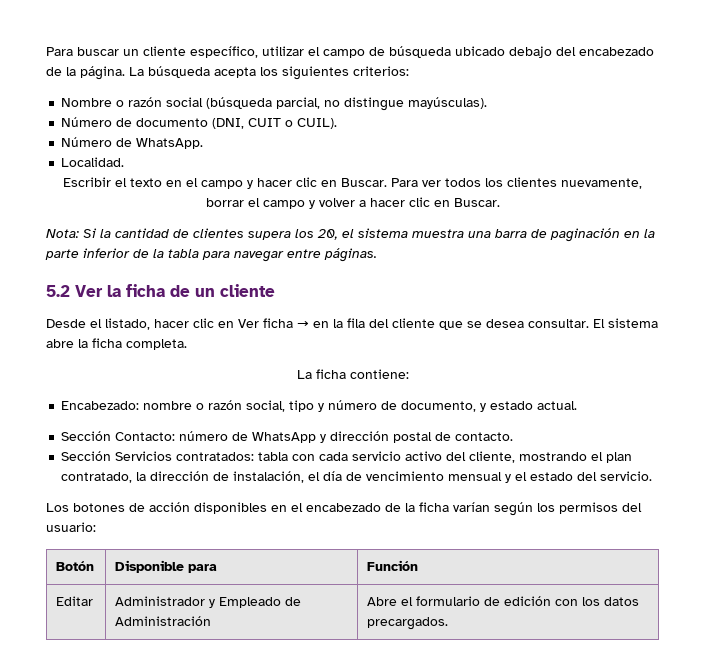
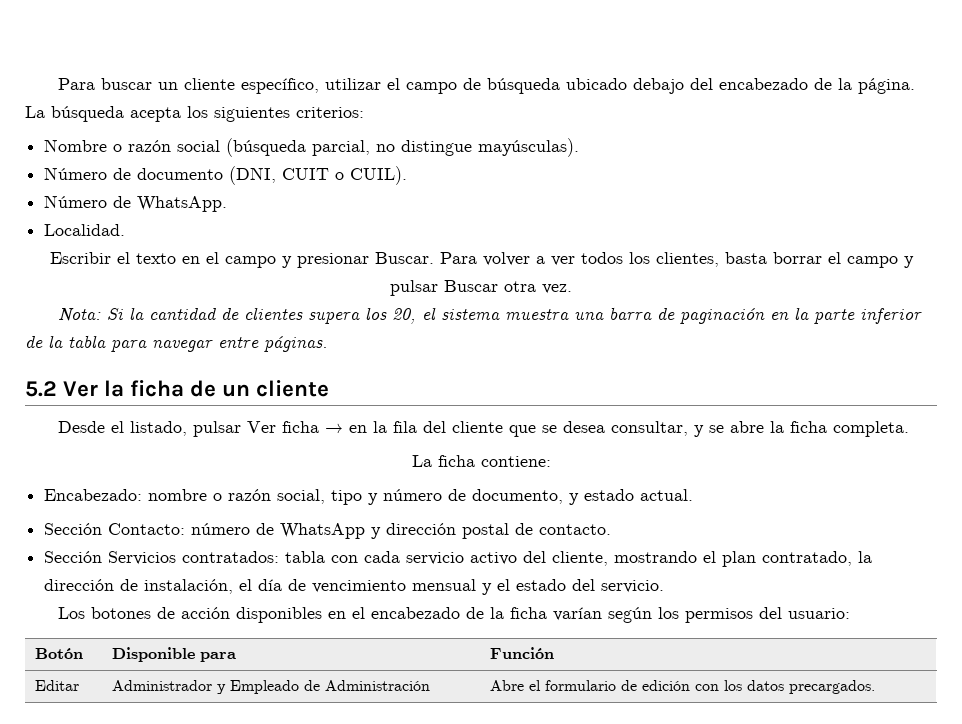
[257,177,418,187] hacer clic en Buscar. Para -> [296,252,545,268] presionar Buscar. Para volver a
[507,177,642,189] clientes nuevamente, -> [655,252,767,267] clientes, basta
[318,197,500,207] volver a hacer clic en Buscar. -> [390,280,572,296] pulsar Buscar otra vez.
[154,318,234,328] hacer clic en -> [193,421,242,437] pulsar
[528,318,658,328] consultar. El sistema -> [611,421,725,437] consultar, y se

